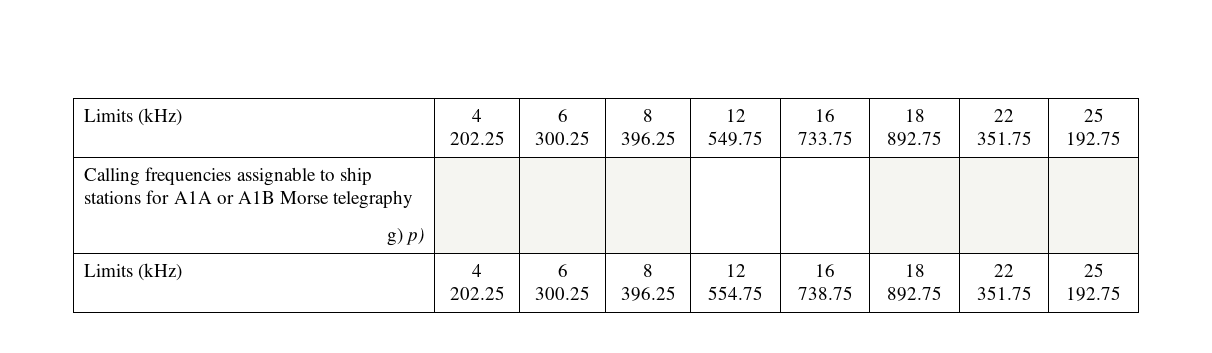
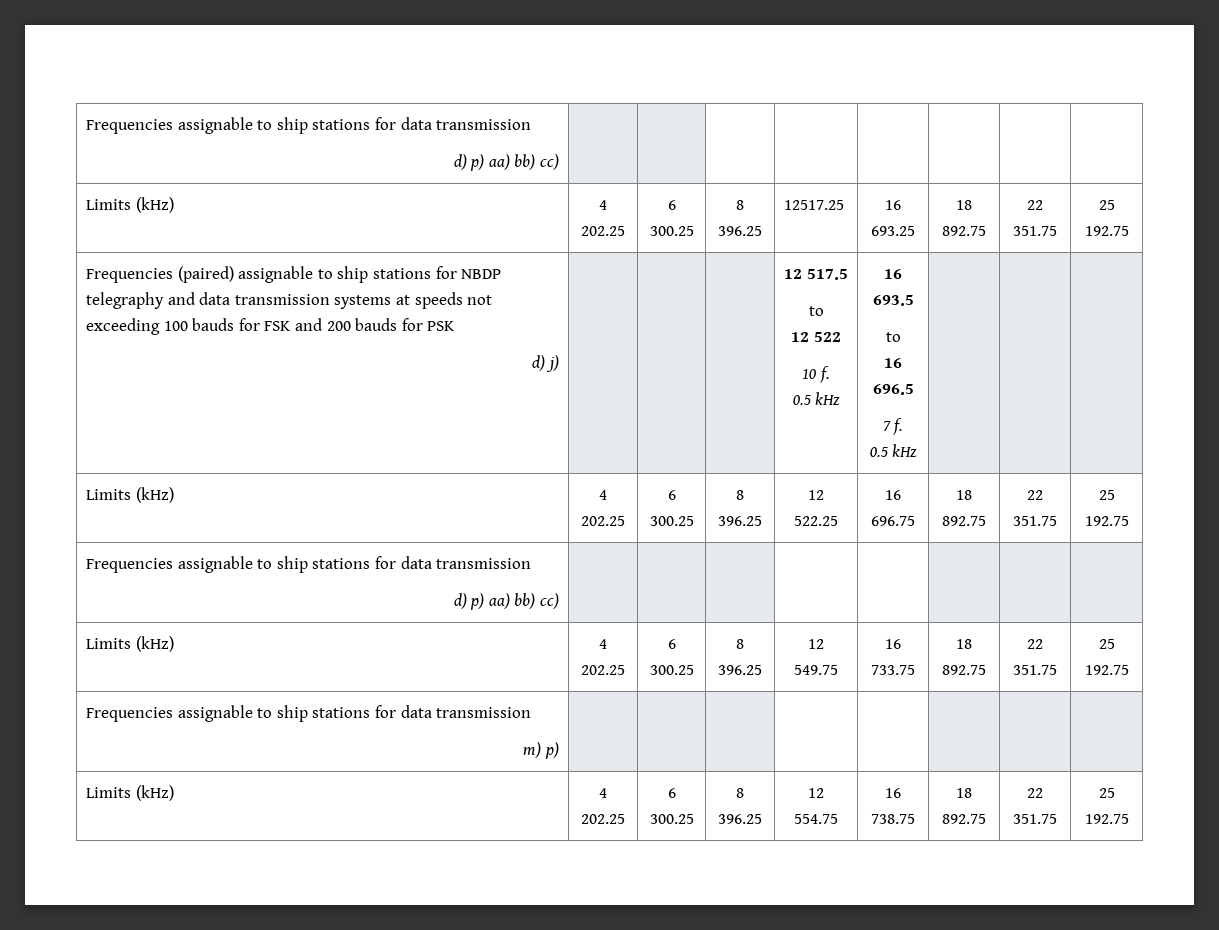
(84, 115) none -> [86,117,532,134] [453,154,559,171] [86,197,174,213] [599,200,607,210] [581,226,625,236] [667,200,676,210] [649,226,694,236] [736,200,744,210] [718,226,762,236] [784,200,845,210] [885,200,901,210] [871,226,915,236] [956,200,972,210] [942,226,986,236] [1027,200,1043,210] [1013,226,1057,236] [1098,200,1115,210] [1084,226,1129,236] [86,266,502,283] [86,292,493,309] [86,318,455,335] [532,355,559,372] [784,269,848,280] [808,306,824,316] [791,332,841,342] [802,366,830,383] [792,392,841,405] [884,269,902,279] [872,295,914,306] [885,332,901,342] [884,358,902,368] [872,384,914,395] [882,418,904,435] [869,444,918,457] [86,487,174,503] [599,490,607,500] [581,516,625,526] [667,490,676,500] [649,516,694,526] [736,490,744,500] [718,516,762,526] [808,490,824,500] [794,516,838,526] [885,490,901,500] [871,516,915,526] [956,490,972,500] [942,516,986,526] [1027,490,1043,500] [1013,516,1057,526] [1098,490,1115,500] [1084,516,1129,526] [86,556,532,573] [453,593,559,610] Frequencies assignable to ship stations for data transmission // d) p) aa) bb) cc) | | | | | | | | // Limits (kHz) | 4 202.25 | 6 300.25 | 8 396.25 | 12517.25 | 16 693.25 | 18 892.75 | 22 351.75 | 25 192.75 // Frequencies (paired) assignable to ship stations for NBDP telegraphy and data transmission systems at speeds not exceeding 100 bauds for FSK and 200 bauds for PSK // d) j) | | | | 12 517.5 // to // 12 522 // 10 f. // 0.5 kHz | 16 693.5 // to // 16 696.5 // 7 f. // 0.5 kHz | | | // Limits (kHz) | 4 202.25 | 6 300.25 | 8 396.25 | 12 522.25 | 16 696.75 | 18 892.75 | 22 351.75 | 25 192.75 // Frequencies assignable to ship stations for data transmission // d) p) aa) bb) cc) | | | | | | | | //
[84,167,372,186] [84,190,414,209] [386,228,403,246] Calling frequencies assignable to ship stations for A1A or A1B Morse telegraphy // g) -> [86,705,532,722] [523,742,542,758] Frequencies assignable to ship stations for data transmission // m)

